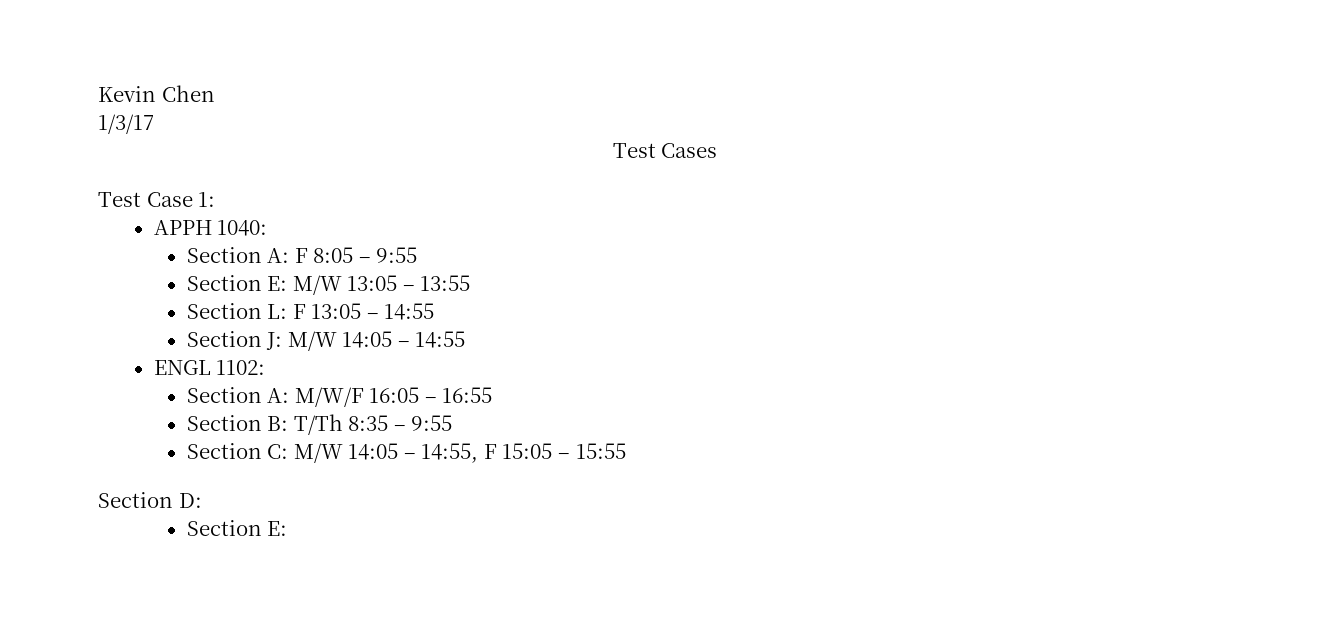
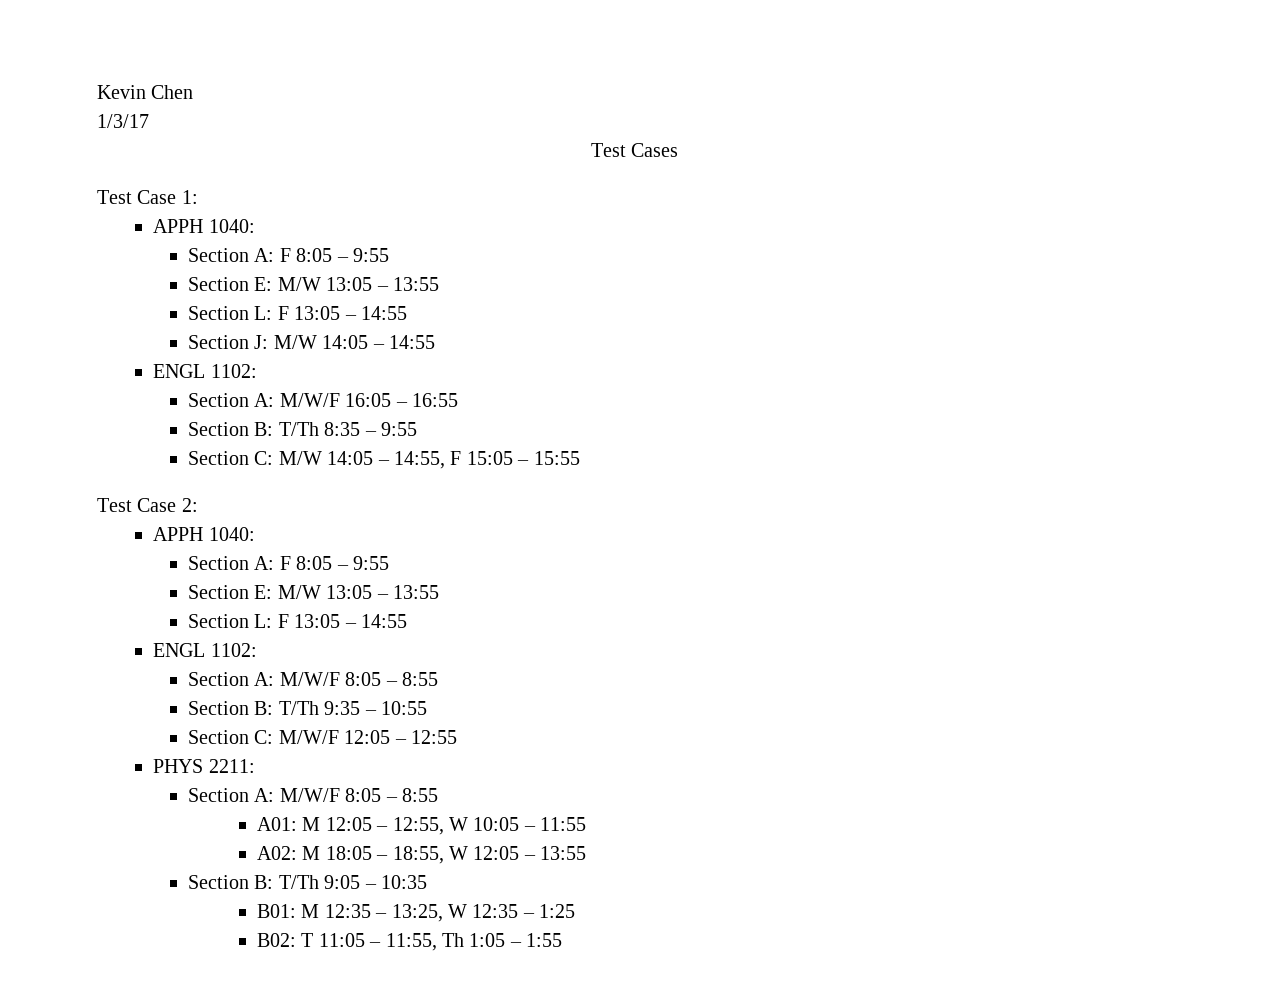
[98,492,202,508] [186,520,288,536] Section D: // Section E: -> [97,498,198,512] [153,527,255,541] [187,556,389,570] [187,585,439,599] [187,614,407,628] [153,643,257,657] [187,672,438,686] [187,701,427,715] [187,730,457,744] [153,759,255,773] [187,788,438,802] [256,817,587,835] [256,846,587,864] [187,875,427,889] [256,904,576,922] [256,933,563,951] Test Case 2: // APPH 1040: // Section A: F 8:05 – 9:55 // Section E: M/W 13:05 – 13:55 // Section L: F 13:05 – 14:55 // ENGL 1102: // Section A: M/W/F 8:05 – 8:55 // Section B: T/Th 9:35 – 10:55 // Section C: M/W/F 12:05 – 12:55 // PHYS 2211: // Section A: M/W/F 8:05 – 8:55 // A01: M 12:05 – 12:55, W 10:05 – 11:55 // A02: M 18:05 – 18:55, W 12:05 – 13:55 // Section B: T/Th 9:05 – 10:35 // B01: M 12:35 – 13:25, W 12:35 – 1:25 // B02: T 11:05 – 11:55, Th 1:05 – 1:55

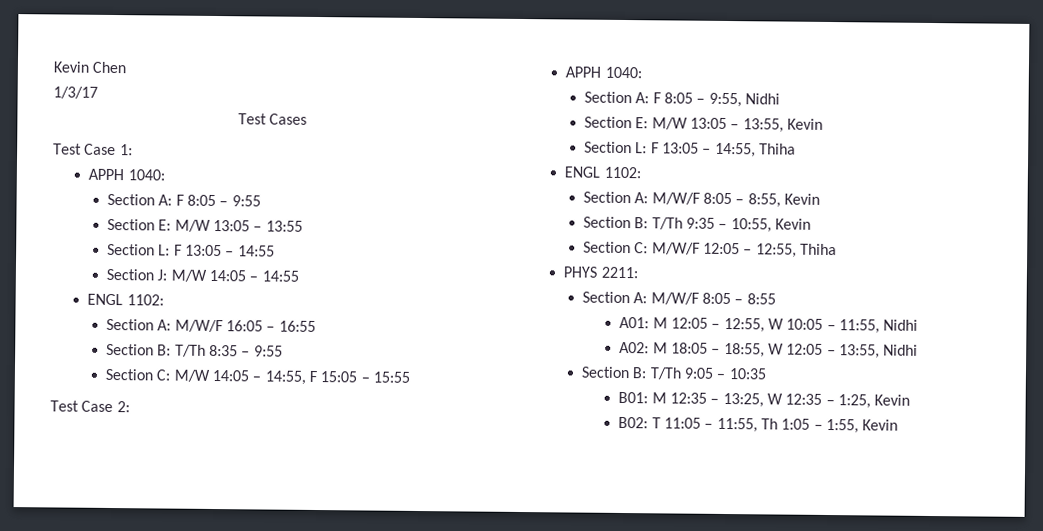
[352,556,389,570] [187,585,439,599] [187,614,407,628] 9:55 // Section E: M/W 13:05 – 13:55 // Section L: F 13:05 – 14:55 -> [708,92,780,108] [584,116,823,133] [584,141,796,158] 9:55, Nidhi // Section E: M/W 13:05 – 13:55, Kevin // Section L: F 13:05 – 14:55, Thiha
[401,672,438,686] 8:55 -> [747,193,820,208] 8:55, Kevin
[380,701,427,715] 10:55 -> [730,218,811,233] 10:55, Kevin
[410,730,457,744] 12:55 -> [755,243,837,258] 12:55, Thiha
[540,817,587,831] 11:55 -> [839,319,919,334] 11:55, Nidhi
[540,846,587,860] 13:55 -> [839,344,919,359] 13:55, Nidhi
[539,904,576,918] 1:25 -> [838,394,911,409] 1:25, Kevin
[526,933,563,947] 1:55 -> [826,418,899,434] 1:55, Kevin

